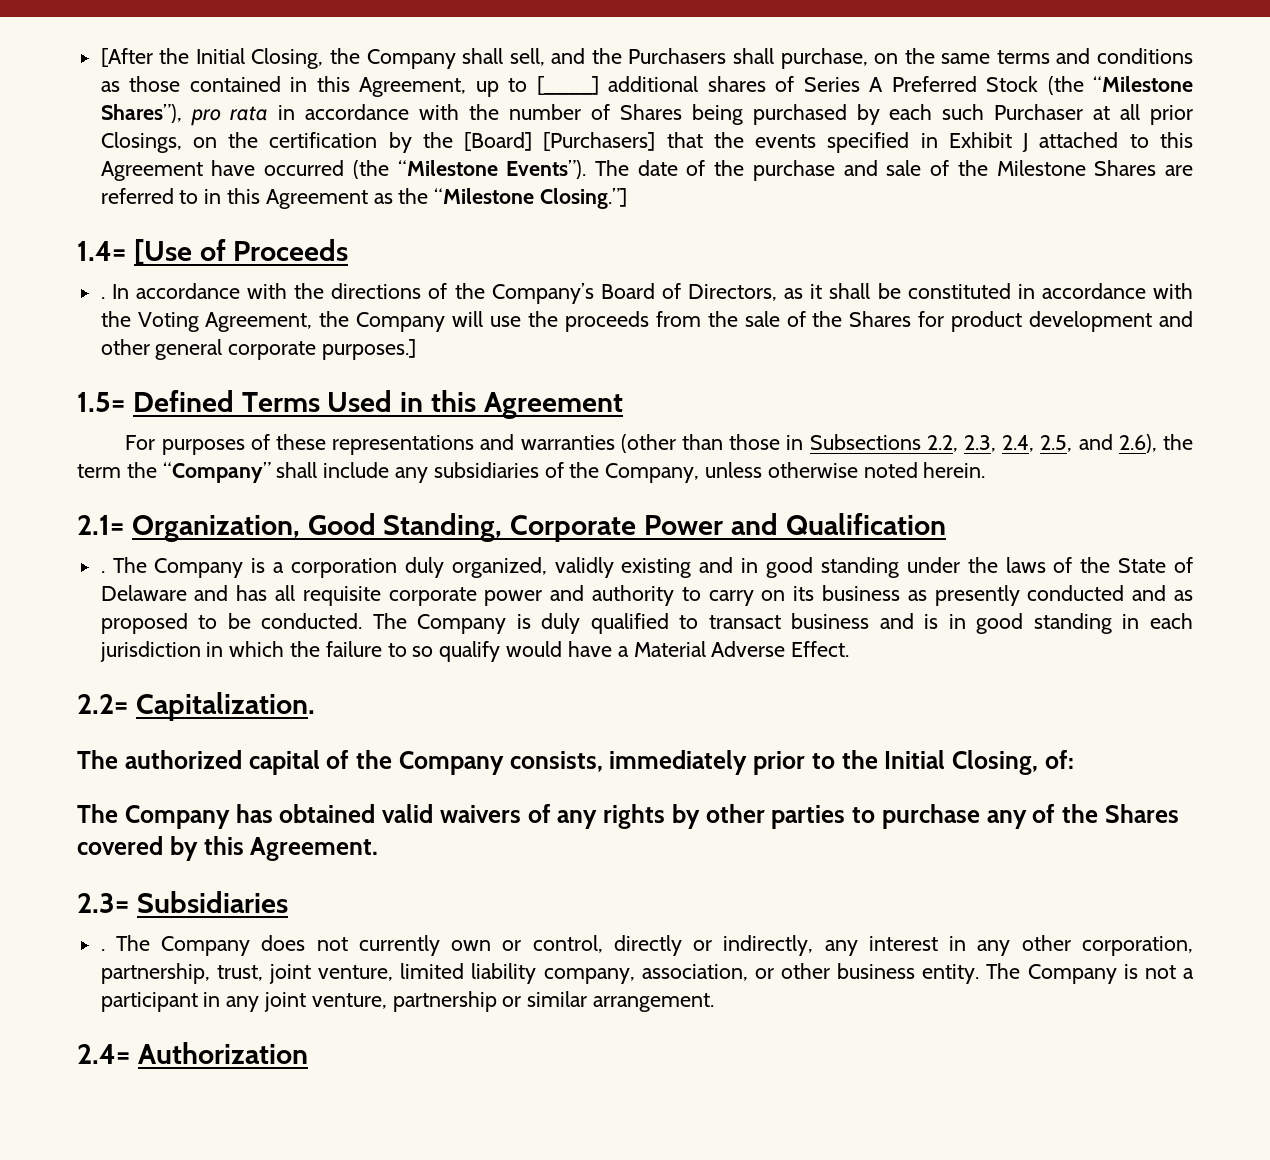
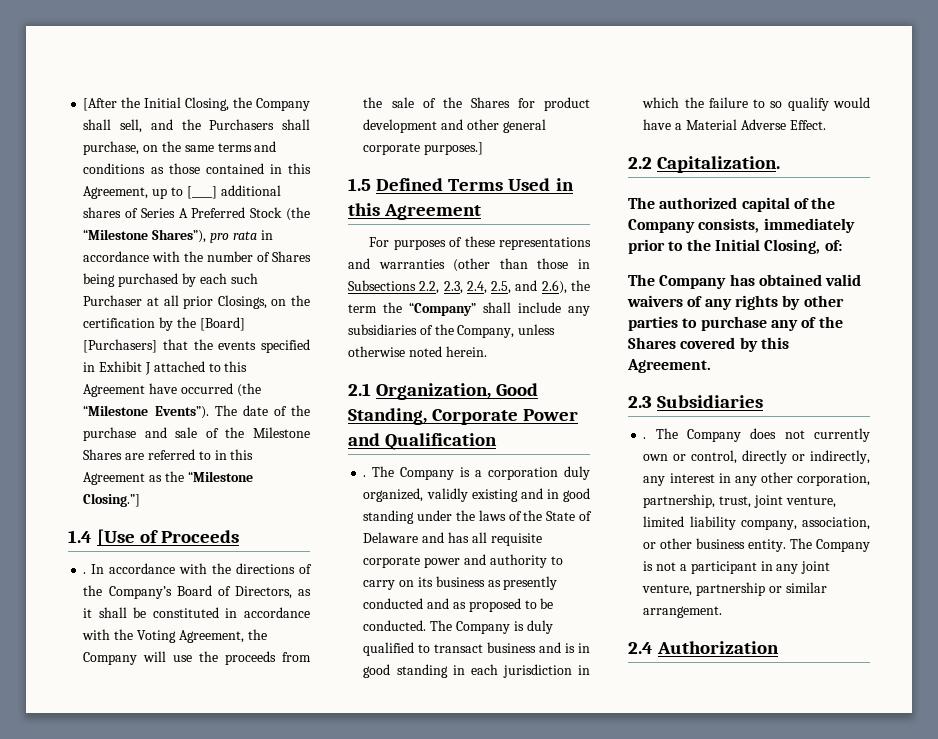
[77,241,126,261] 1.4= -> [68,530,92,543] 1.4
[77,392,125,412] 1.5= -> [348,178,371,191] 1.5
[77,515,124,535] 2.1= -> [348,383,371,396] 2.1
[77,694,128,714] 2.2= -> [628,157,652,169] 2.2
[77,893,129,913] 2.3= -> [628,396,652,408] 2.3
[77,1044,130,1064] 2.4= -> [628,642,653,654] 2.4

